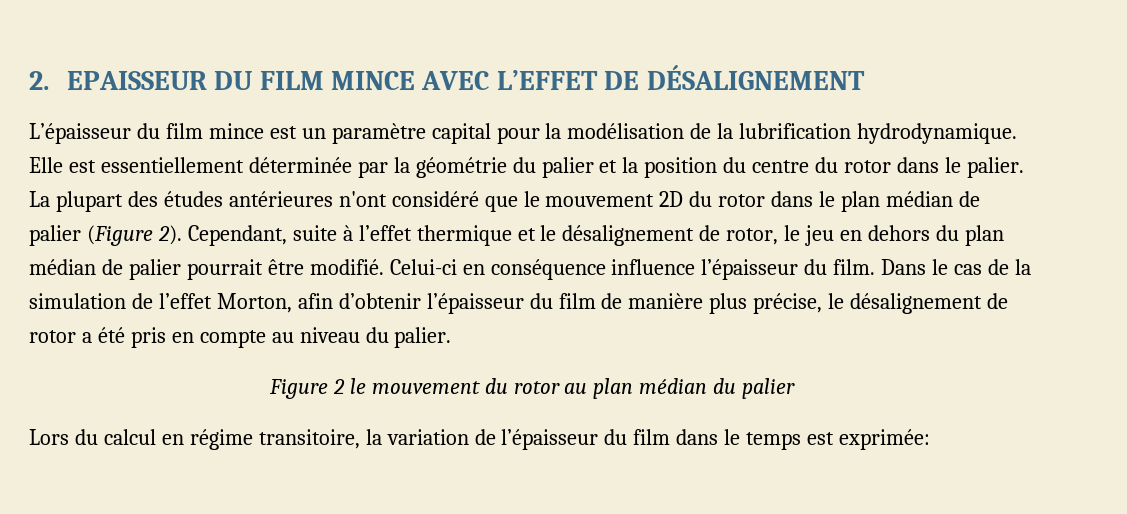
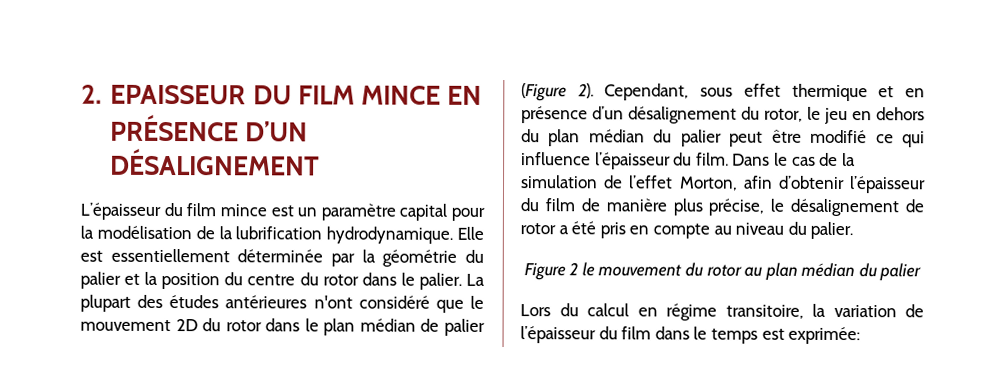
[421,70,640,90] AVEC L’EFFET DE -> [447,85,483,105] [109,114,308,142] EN PRÉSENCE D’UN
[292,225,721,246] suite à l’effet thermique et le désalignement de -> [700,83,925,102] [521,106,760,124] sous effet thermique et en présence d’un désalignement du
[101,259,606,280] de palier pourrait être modifié. Celui-ci en conséquence -> [653,129,925,148] du palier peut être modifié ce qui

